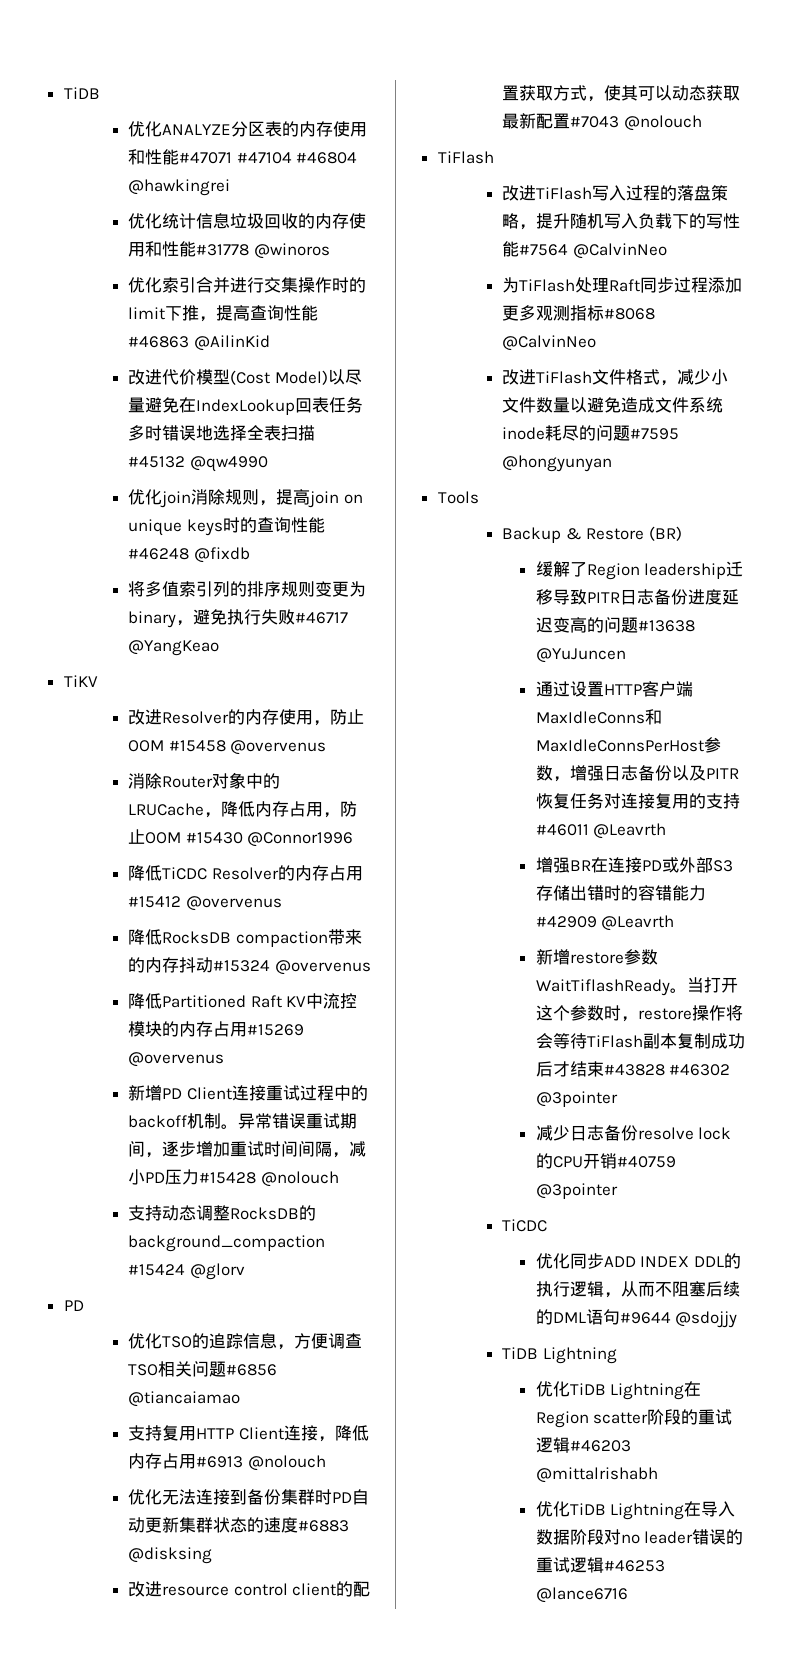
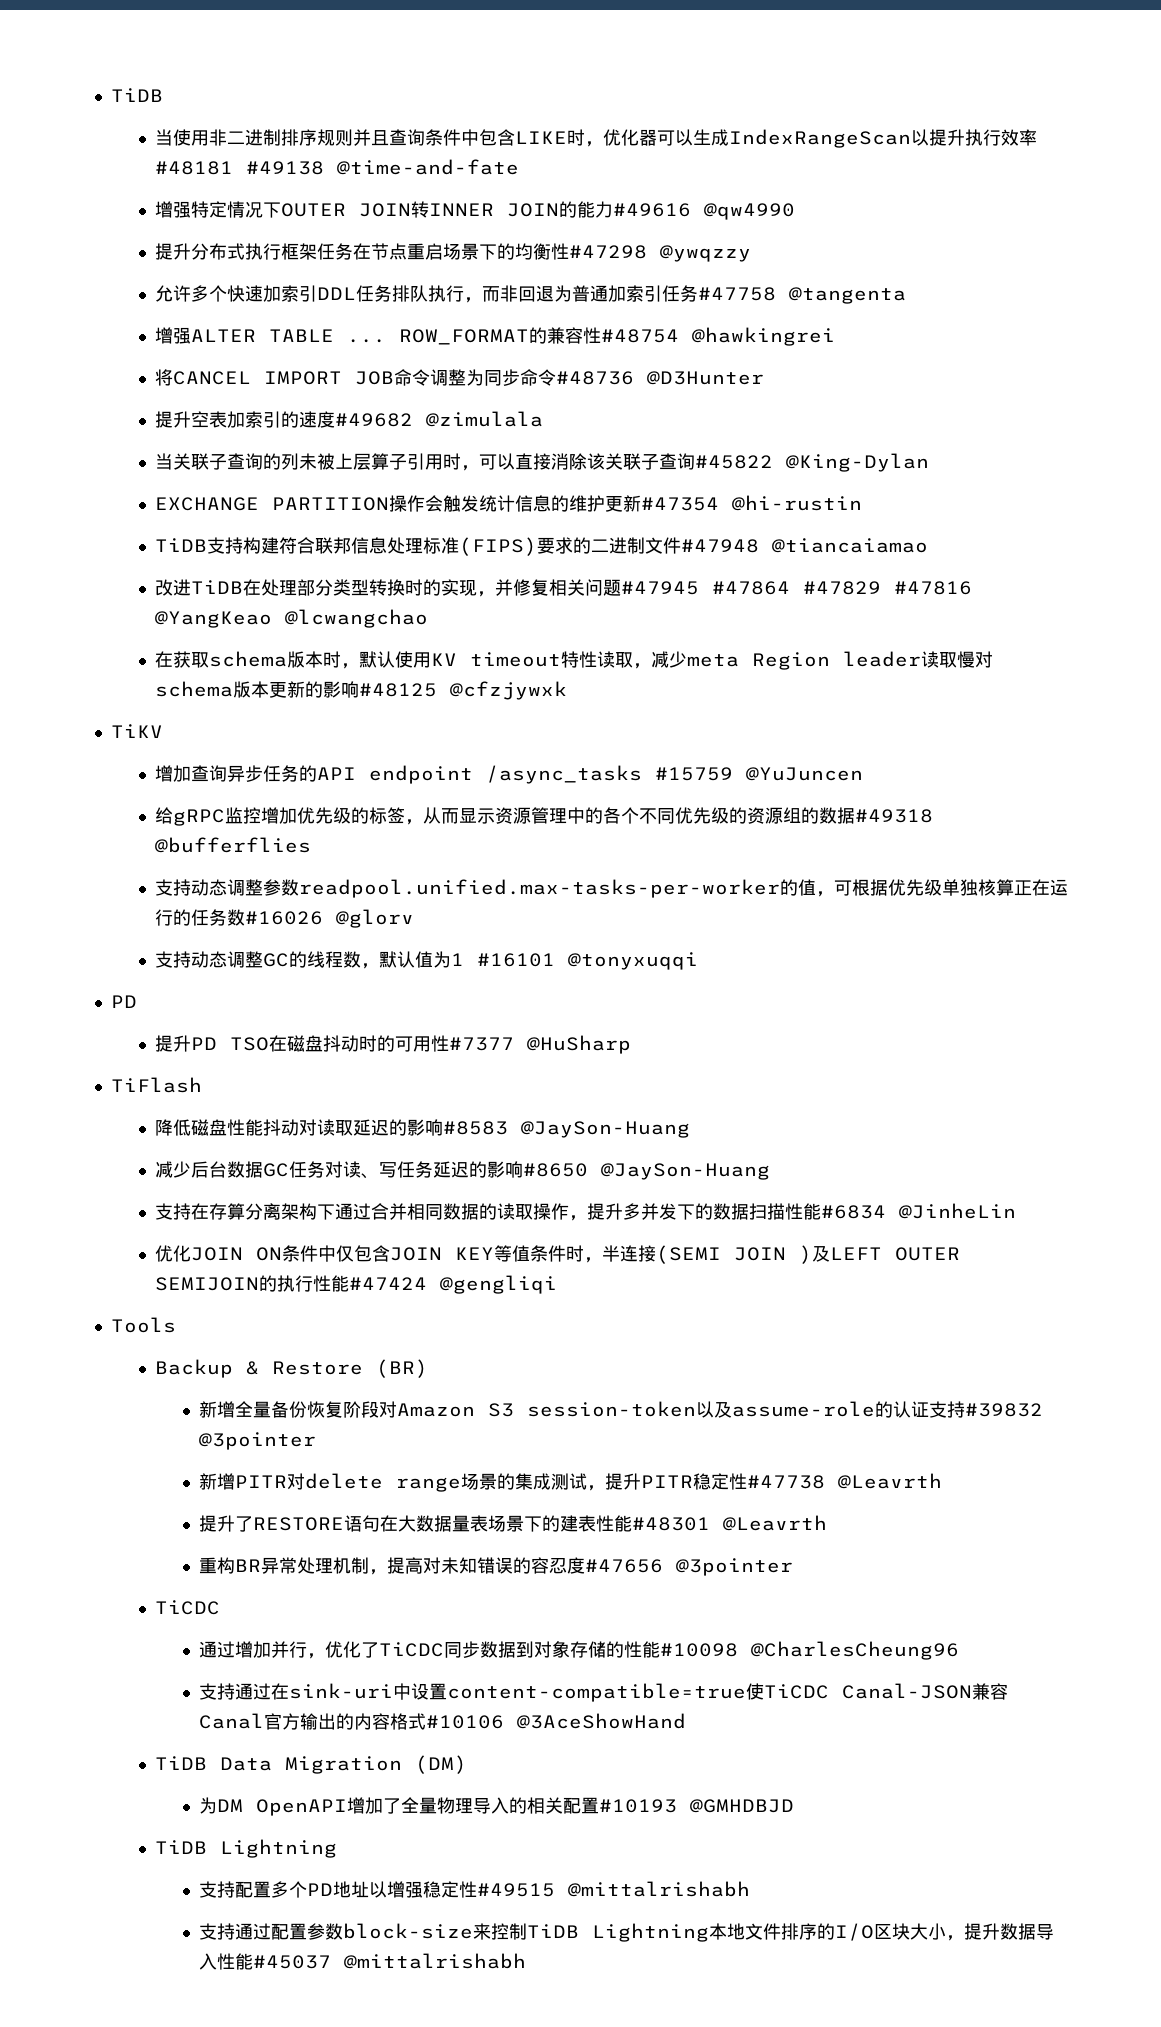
[128,121,368,137] [128,149,358,165] [128,179,231,196] [128,213,367,229] [128,241,330,259] [128,277,367,293] [128,305,319,322] [128,335,270,351] [128,369,362,385] [128,397,364,415] [128,425,316,441] [128,456,268,472] [128,489,363,508] [128,517,325,536] [128,547,250,563] [128,581,367,597] [128,609,349,628] [128,640,220,656] [63,675,98,687] [128,709,365,726] [128,740,327,755] [128,772,281,789] [128,801,358,818] [128,829,354,847] [128,865,363,881] [128,896,282,911] [128,929,362,947] [128,957,371,975] [128,993,358,1009] [128,1021,305,1037] [128,1052,225,1067] [128,1085,368,1101] [128,1113,358,1129] [128,1141,367,1158] [128,1169,339,1187] [128,1205,317,1221] [128,1235,326,1252] [128,1263,245,1280] [63,1300,84,1311] [128,1333,363,1350] [128,1361,278,1377] [128,1391,241,1407] [128,1425,369,1442] [128,1453,326,1471] [128,1489,370,1505] [128,1517,350,1533] [128,1547,213,1564] [128,1581,371,1597] [502,85,741,102] [502,113,702,131] [437,151,494,164] [502,185,729,201] [502,213,741,230] [502,241,667,259] [502,277,743,293] [502,305,656,321] [502,335,597,351] [502,369,729,386] [502,397,724,413] [502,425,680,441] [502,455,613,472] 优化ANALYZE分区表的内存使用和性能#47071 #47104 #46804 @hawkingrei // 优化统计信息垃圾回收的内存使用和性能#31778 @winoros // 优化索引合并进行交集操作时的limit下推，提高查询性能#46863 @AilinKid // 改进代价模型(Cost Model)以尽量避免在IndexLookup回表任务多时错误地选择全表扫描#45132 @qw4990 // 优化join消除规则，提高join on unique keys时的查询性能#46248 @fixdb // 将多值索引列的排序规则变更为binary，避免执行失败#46717 @YangKeao // TiKV // 改进Resolver的内存使用，防止OOM #15458 @overvenus // 消除Router对象中的LRUCache，降低内存占用，防止OOM #15430 @Connor1996 // 降低TiCDC Resolver的内存占用#15412 @overvenus // 降低RocksDB compaction带来的内存抖动#15324 @overvenus // 降低Partitioned Raft KV中流控模块的内存占用#15269 @overvenus // 新增PD Client连接重试过程中的backoff机制。异常错误重试期间，逐步增加重试时间间隔，减小PD压力#15428 @nolouch // 支持动态调整RocksDB的background_compaction #15424 @glorv // PD // 优化TSO的追踪信息，方便调查TSO相关问题#6856 @tiancaiamao // 支持复用HTTP Client连接，降低内存占用#6913 @nolouch // 优化无法连接到备份集群时PD自动更新集群状态的速度#6883 @disksing // 改进resource control client的配置获取方式，使其可以动态获取最新配置#7043 @nolouch // TiFlash // 改进TiFlash写入过程的落盘策略，提升随机写入负载下的写性能#7564 @CalvinNeo // 为TiFlash处理Raft同步过程添加更多观测指标#8068 @CalvinNeo // 改进TiFlash文件格式，减少小文件数量以避免造成文件系统inode耗尽的问题#7595 @hongyunyan -> [154,129,1037,148] [154,159,519,175] [154,201,795,220] [154,243,751,262] [154,285,906,304] [154,327,835,346] [154,369,764,386] [154,411,543,428] [154,453,929,472] [154,495,862,512] [154,537,928,556] [154,579,972,597] [154,609,428,628] [154,651,993,670] [154,681,567,700] [110,724,163,738] [154,765,863,784] [154,807,933,826] [154,837,311,853] [154,879,1068,898] [154,909,414,928] [154,951,698,970] [110,995,137,1008] [154,1035,631,1054] [110,1077,202,1093] [154,1119,690,1138] [154,1161,770,1180] [154,1203,1016,1221] [154,1245,960,1264] [154,1275,557,1294] 当使用非二进制排序规则并且查询条件中包含LIKE时，优化器可以生成IndexRangeScan以提升执行效率#48181 #49138 @time-and-fate // 增强特定情况下OUTER JOIN转INNER JOIN的能力#49616 @qw4990 // 提升分布式执行框架任务在节点重启场景下的均衡性#47298 @ywqzzy // 允许多个快速加索引DDL任务排队执行，而非回退为普通加索引任务#47758 @tangenta // 增强ALTER TABLE ... ROW_FORMAT的兼容性#48754 @hawkingrei // 将CANCEL IMPORT JOB命令调整为同步命令#48736 @D3Hunter // 提升空表加索引的速度#49682 @zimulala // 当关联子查询的列未被上层算子引用时，可以直接消除该关联子查询#45822 @King-Dylan // EXCHANGE PARTITION操作会触发统计信息的维护更新#47354 @hi-rustin // TiDB支持构建符合联邦信息处理标准(FIPS)要求的二进制文件#47948 @tiancaiamao // 改进TiDB在处理部分类型转换时的实现，并修复相关问题#47945 #47864 #47829 #47816 @YangKeao @lcwangchao // 在获取schema版本时，默认使用KV timeout特性读取，减少meta Region leader读取慢对schema版本更新的影响#48125 @cfzjywxk // TiKV // 增加查询异步任务的API endpoint /async_tasks #15759 @YuJuncen // 给gRPC监控增加优先级的标签，从而显示资源管理中的各个不同优先级的资源组的数据#49318 @bufferflies // 支持动态调整参数readpool.unified.max-tasks-per-worker的值，可根据优先级单独核算正在运行的任务数#16026 @glorv // 支持动态调整GC的线程数，默认值为1 #16101 @tonyxuqqi // PD // 提升PD TSO在磁盘抖动时的可用性#7377 @HuSharp // TiFlash // 降低磁盘性能抖动对读取延迟的影响#8583 @JaySon-Huang // 减少后台数据GC任务对读、写任务延迟的影响#8650 @JaySon-Huang // 支持在存算分离架构下通过合并相同数据的读取操作，提升多并发下的数据扫描性能#6834 @JinheLin // 优化JOIN ON条件中仅包含JOIN KEY等值条件时，半连接(SEMI JOIN )及LEFT OUTER SEMIJOIN的执行性能#47424 @gengliqi
[535,561,744,580] [535,589,739,605] [535,617,695,633] [535,648,626,663] [535,681,693,697] [535,709,662,725] [535,737,721,753] [535,765,739,782] [535,793,740,809] [535,823,667,839] [535,857,733,873] [535,885,706,901] [535,915,675,931] [535,949,658,965] [535,977,738,996] [535,1005,743,1022] [535,1033,745,1049] [535,1061,731,1077] [535,1091,618,1107] [535,1125,732,1141] [535,1153,676,1169] [535,1183,618,1199] [502,1219,548,1232] [535,1253,741,1269] [535,1281,740,1298] [535,1309,738,1328] [502,1347,617,1364] [535,1381,702,1400] [535,1409,733,1428] [535,1437,631,1453] [535,1467,658,1483] [535,1501,736,1520] [535,1529,744,1545] [535,1557,665,1573] [535,1587,628,1603] 缓解了Region leadership迁移导致PITR日志备份进度延迟变高的问题#13638 @YuJuncen // 通过设置HTTP客户端MaxIdleConns和MaxIdleConnsPerHost参数，增强日志备份以及PITR恢复任务对连接复用的支持#46011 @Leavrth // 增强BR在连接PD或外部S3存储出错时的容错能力#42909 @Leavrth // 新增restore参数WaitTiflashReady。当打开这个参数时，restore操作将会等待TiFlash副本复制成功后才结束#43828 #46302 @3pointer // 减少日志备份resolve lock的CPU开销#40759 @3pointer // TiCDC // 优化同步ADD INDEX DDL的执行逻辑，从而不阻塞后续的DML语句#9644 @sdojjy // TiDB Lightning // 优化TiDB Lightning在Region scatter阶段的重试逻辑#46203 @mittalrishabh // 优化TiDB Lightning在导入数据阶段对no leader错误的重试逻辑#46253 @lance6716 -> [199,1401,1044,1418] [199,1432,317,1450] [199,1473,943,1492] [199,1515,828,1532] [199,1557,794,1576] [154,1600,220,1615] [199,1641,960,1660] [199,1683,1009,1702] [199,1713,687,1730] [154,1755,467,1774] [199,1797,795,1816] [154,1839,337,1858] [199,1881,751,1898] [199,1923,1055,1942] [199,1953,527,1970] 新增全量备份恢复阶段对Amazon S3 session-token以及assume-role的认证支持#39832 @3pointer // 新增PITR对delete range场景的集成测试，提升PITR稳定性#47738 @Leavrth // 提升了RESTORE语句在大数据量表场景下的建表性能#48301 @Leavrth // 重构BR异常处理机制，提高对未知错误的容忍度#47656 @3pointer // TiCDC // 通过增加并行，优化了TiCDC同步数据到对象存储的性能#10098 @CharlesCheung96 // 支持通过在sink-uri中设置content-compatible=true使TiCDC Canal-JSON兼容Canal官方输出的内容格式#10106 @3AceShowHand // TiDB Data Migration (DM) // 为DM OpenAPI增加了全量物理导入的相关配置#10193 @GMHDBJD // TiDB Lightning // 支持配置多个PD地址以增强稳定性#49515 @mittalrishabh // 支持通过配置参数block-size来控制TiDB Lightning本地文件排序的I/O区块大小，提升数据导入性能#45037 @mittalrishabh

